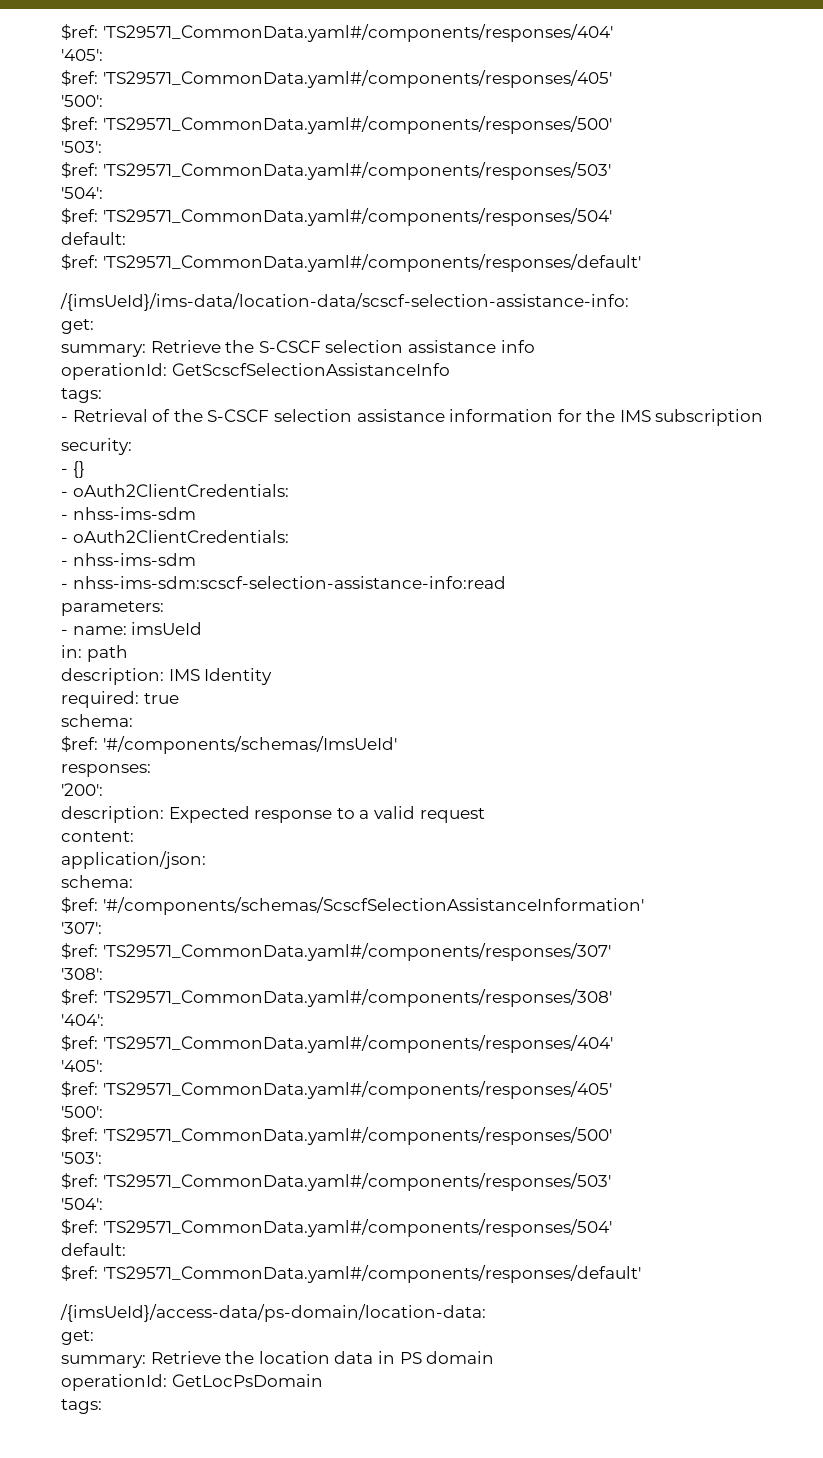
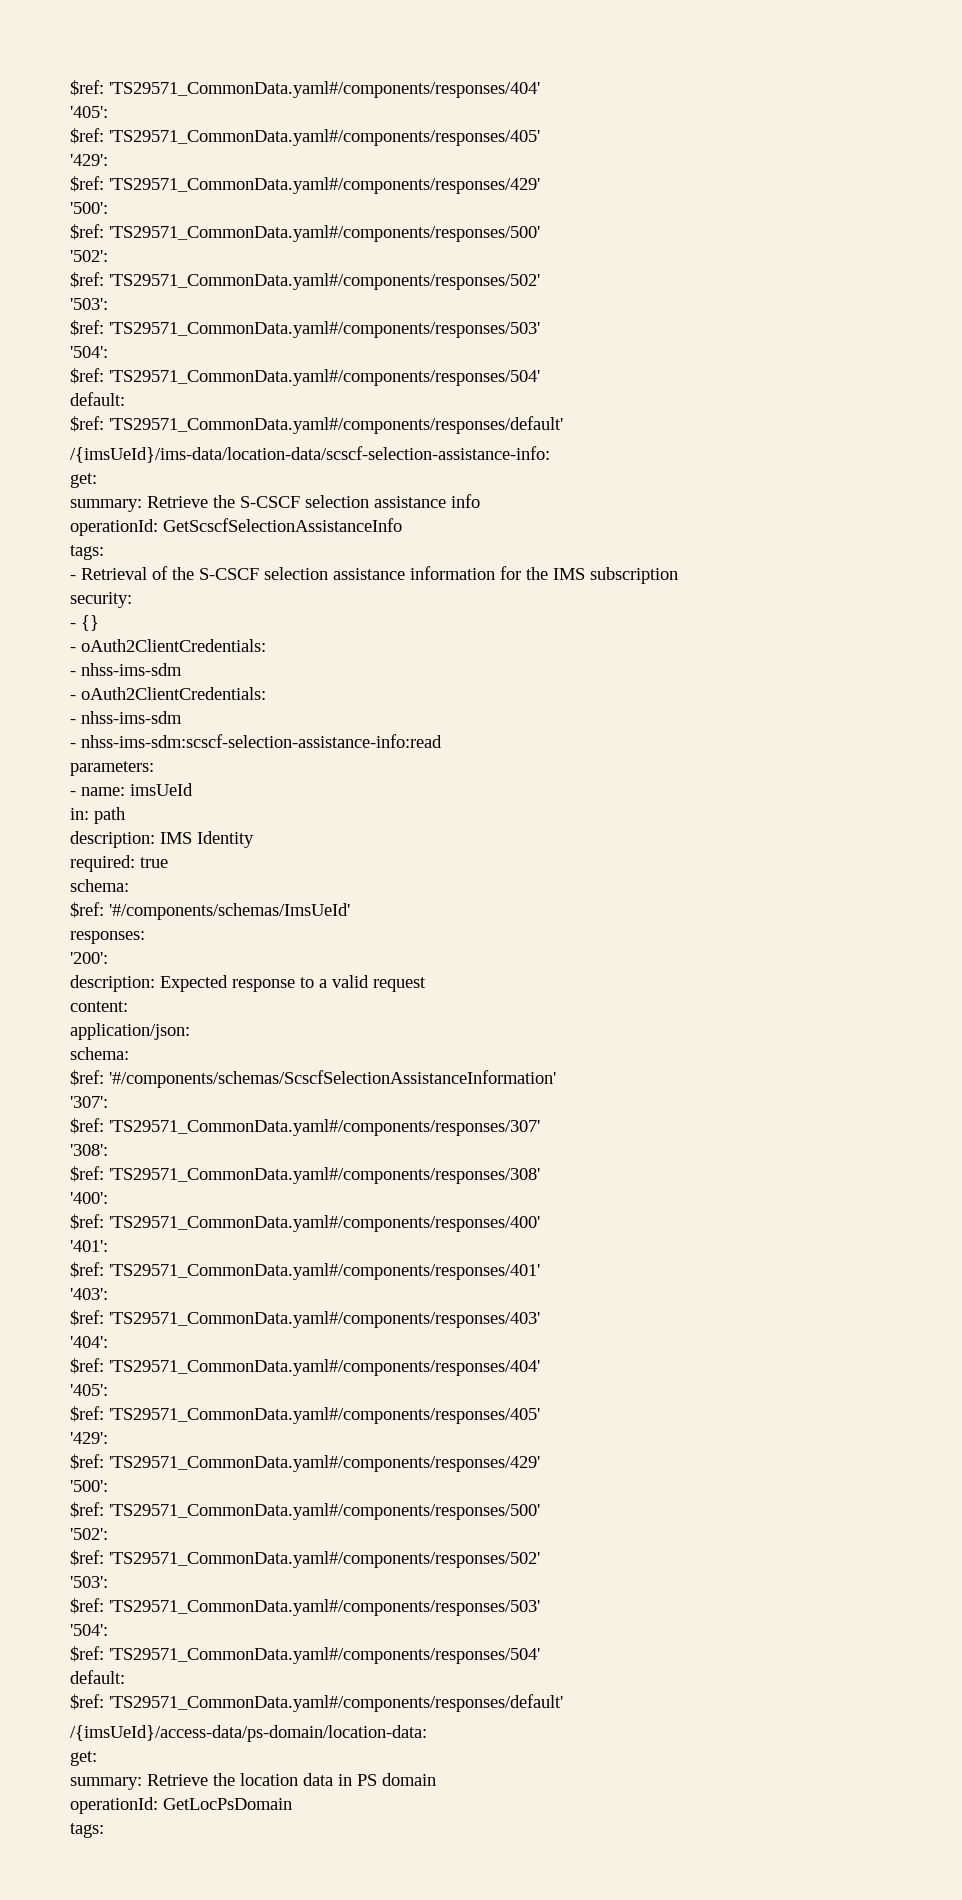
[61,24,613,42] [61,49,103,61] [61,70,612,88] [61,95,103,107] [61,116,612,134] $ref: 'TS29571_CommonData.yaml#/components/responses/404' // '405': // $ref: 'TS29571_CommonData.yaml#/components/responses/405' // '500': // $ref: 'TS29571_CommonData.yaml#/components/responses/500' -> [70,80,540,98] [70,106,108,118] [70,128,540,146] [70,154,108,166] [70,176,540,194] [70,202,108,214] [70,224,540,242] [70,250,108,262] [70,272,540,290] $ref: 'TS29571_CommonData.yaml#/components/responses/404' // '405': // $ref: 'TS29571_CommonData.yaml#/components/responses/405' // '429': // $ref: 'TS29571_CommonData.yaml#/components/responses/429' // '500': // $ref: 'TS29571_CommonData.yaml#/components/responses/500' // '502': // $ref: 'TS29571_CommonData.yaml#/components/responses/502'
(612, 998) none -> [70,1192,108,1204] [70,1214,540,1232] [70,1240,108,1252] [70,1262,540,1280] [70,1288,108,1300] [70,1310,540,1328] // '400': // $ref: 'TS29571_CommonData.yaml#/components/responses/400' // '401': // $ref: 'TS29571_CommonData.yaml#/components/responses/401' // '403': // $ref: 'TS29571_CommonData.yaml#/components/responses/403'
[61,1106,103,1118] [61,1127,612,1145] // '500': // $ref: 'TS29571_CommonData.yaml#/components/responses/500' -> [70,1432,108,1444] [70,1454,540,1472] [70,1480,108,1492] [70,1502,540,1520] [70,1528,108,1540] [70,1550,540,1568] // '429': // $ref: 'TS29571_CommonData.yaml#/components/responses/429' // '500': // $ref: 'TS29571_CommonData.yaml#/components/responses/500' // '502': // $ref: 'TS29571_CommonData.yaml#/components/responses/502'

